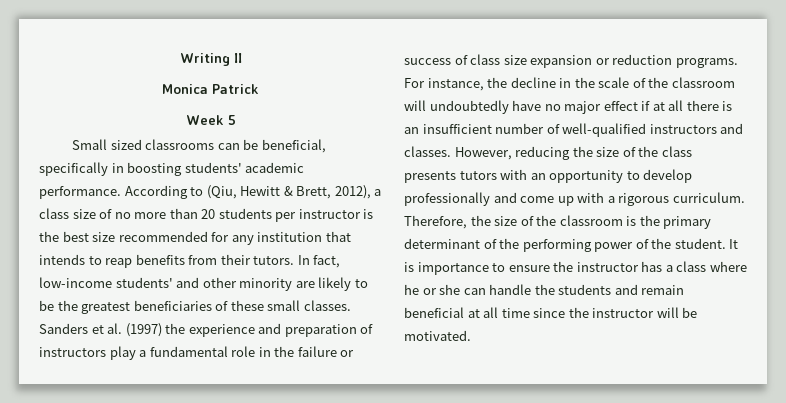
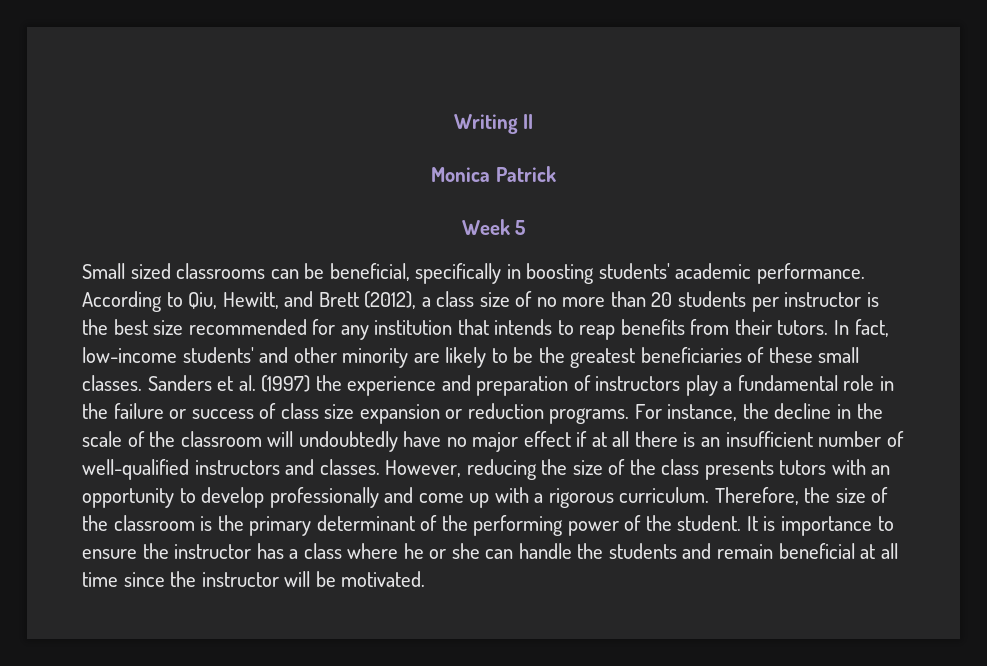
[206,185,371,199] (Qiu, Hewitt & Brett, 2012), -> [188,291,417,309] Qiu, Hewitt, and Brett (2012),

